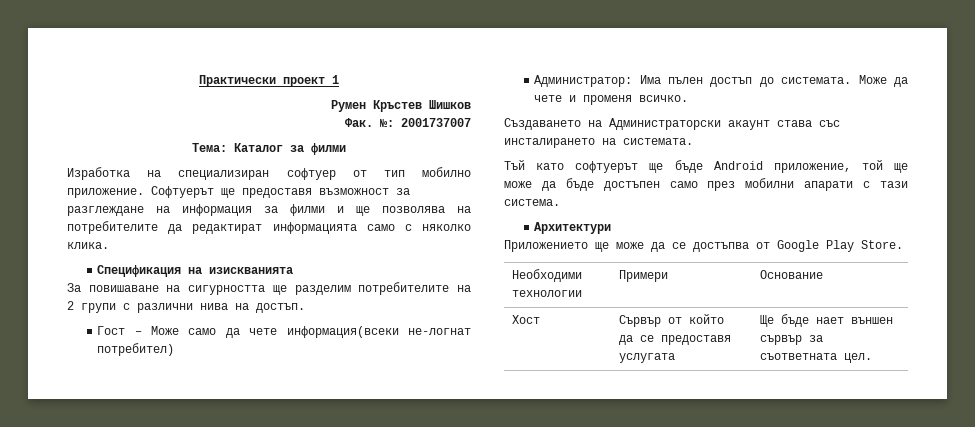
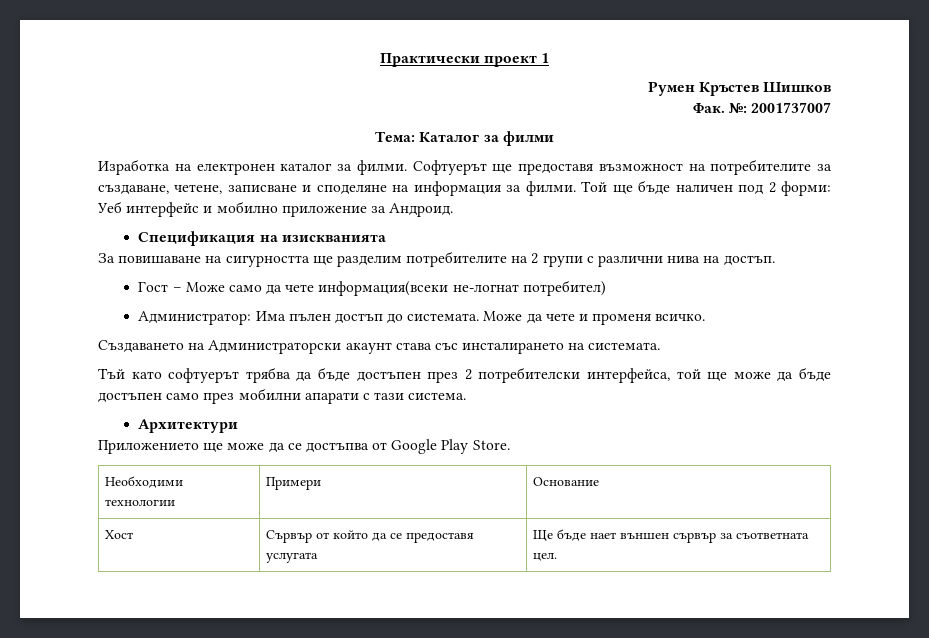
[178,167,472,180] [67,186,410,198] [67,204,471,216] [67,221,472,234] [67,242,109,249] специализиран софтуер от тип мобилно приложение. Софтуерът ще предоставя възможност за разглеждане на информация за филми и ще позволява на потребителите да редактират информацията само с няколко клика. -> [196,159,832,175] [98,180,832,196] [97,201,454,217] електронен каталог за филми. Софтуерът ще предоставя възможност на потребителите за създаване, четене, записване и споделяне на информация за филми. Той ще бъде наличен под 2 форми: Уеб интерфейс и мобилно приложение за Андроид.
[649,160,851,173] ще бъде Android приложение, -> [245,367,670,383] трябва да бъде достъпен през 2 потребителски интерфейса,

